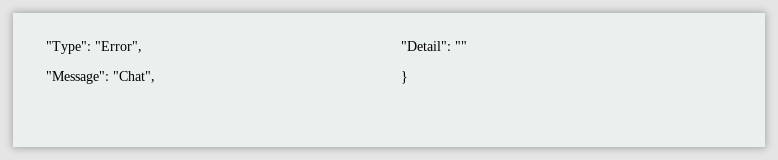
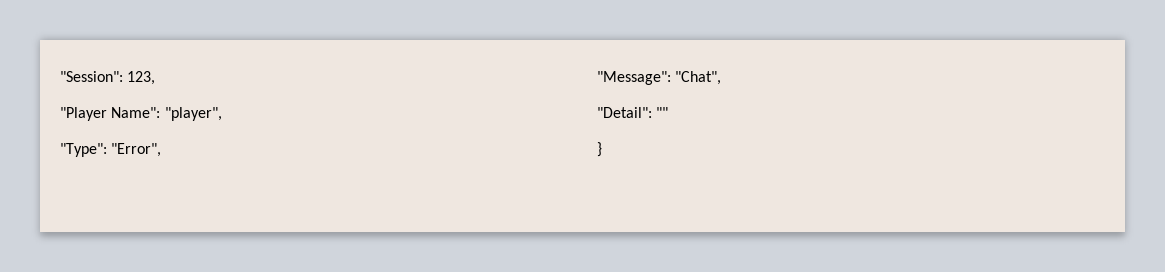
(46, 47) none -> [60,71,156,85] [60,107,222,121] "Session": 123, // "Player Name": "player", //

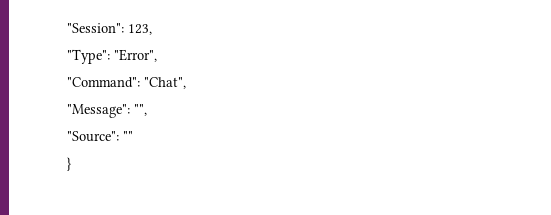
[60,107,222,121] // "Player Name": "player", -> (152, 29) none
[597,71,671,85] "Message": -> [67,77,140,88] "Command":
[597,107,652,118] "Detail": -> [67,104,147,118] [67,131,119,142] "Message": "", // "Source":

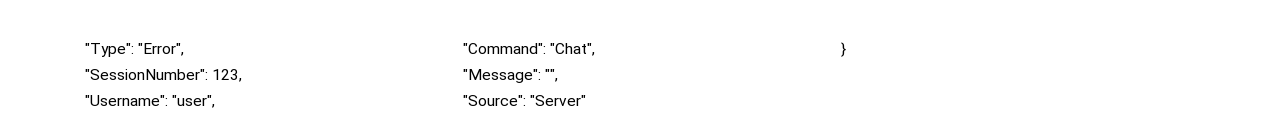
[67,23,124,33] "Session": -> [85,43,185,57] [85,69,208,80] "Type": "Error", // "SessionNumber":
[67,49,157,64] "Type": "Error", -> [85,95,216,108] "Username": "user",
[123,131,133,141] "" -> [530,95,587,106] "Server"

